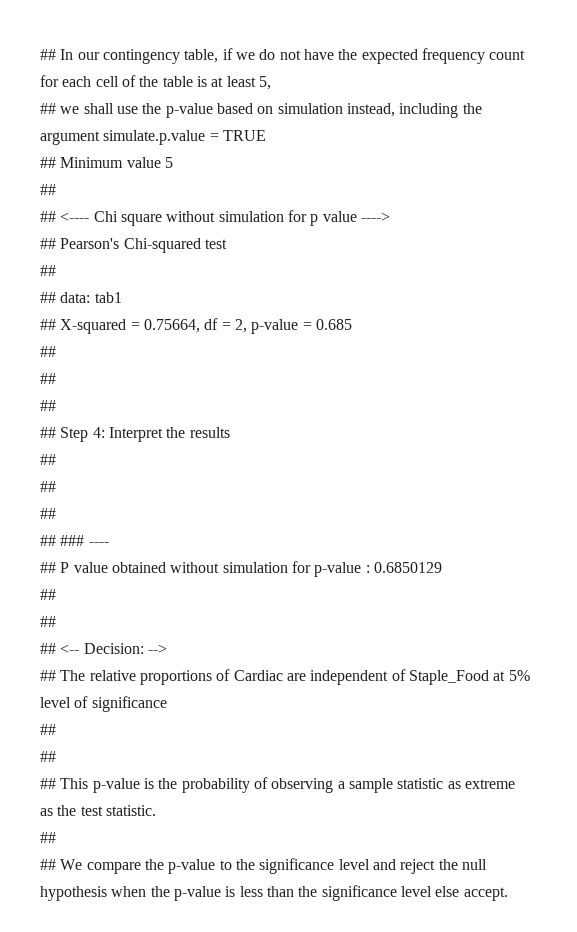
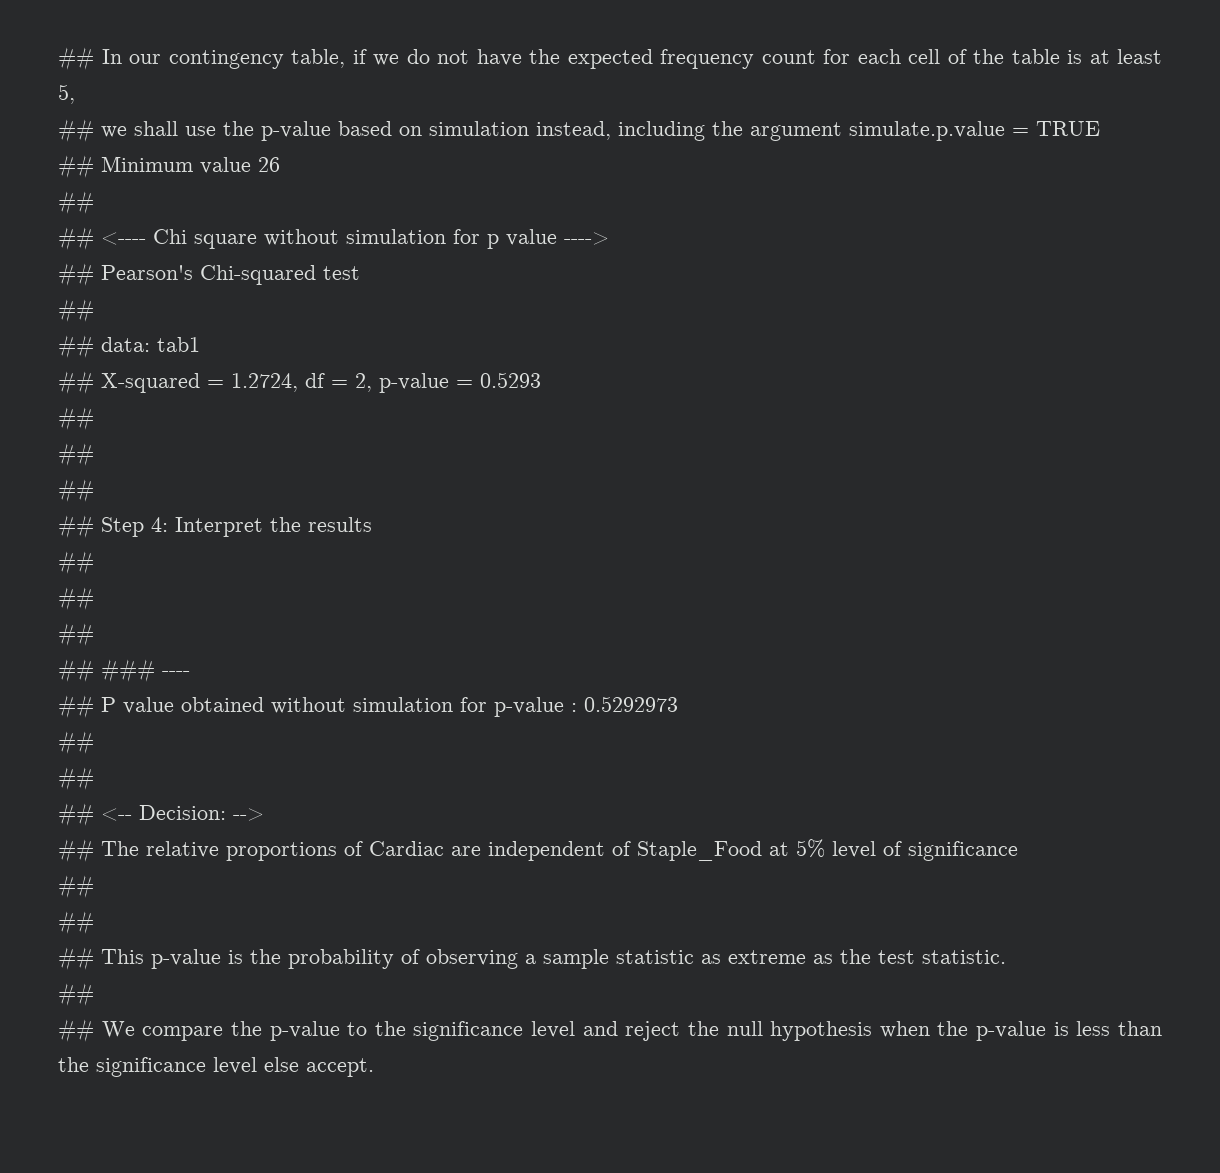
[164,157,173,168] 5 -> [258,157,280,172] 26
[143,319,200,333] 0.75664, -> [231,373,298,392] 1.2724,
[315,319,352,330] 0.685 -> [480,372,541,388] 0.5293
[373,562,442,573] 0.6850129 -> [584,696,678,712] 0.5292973

